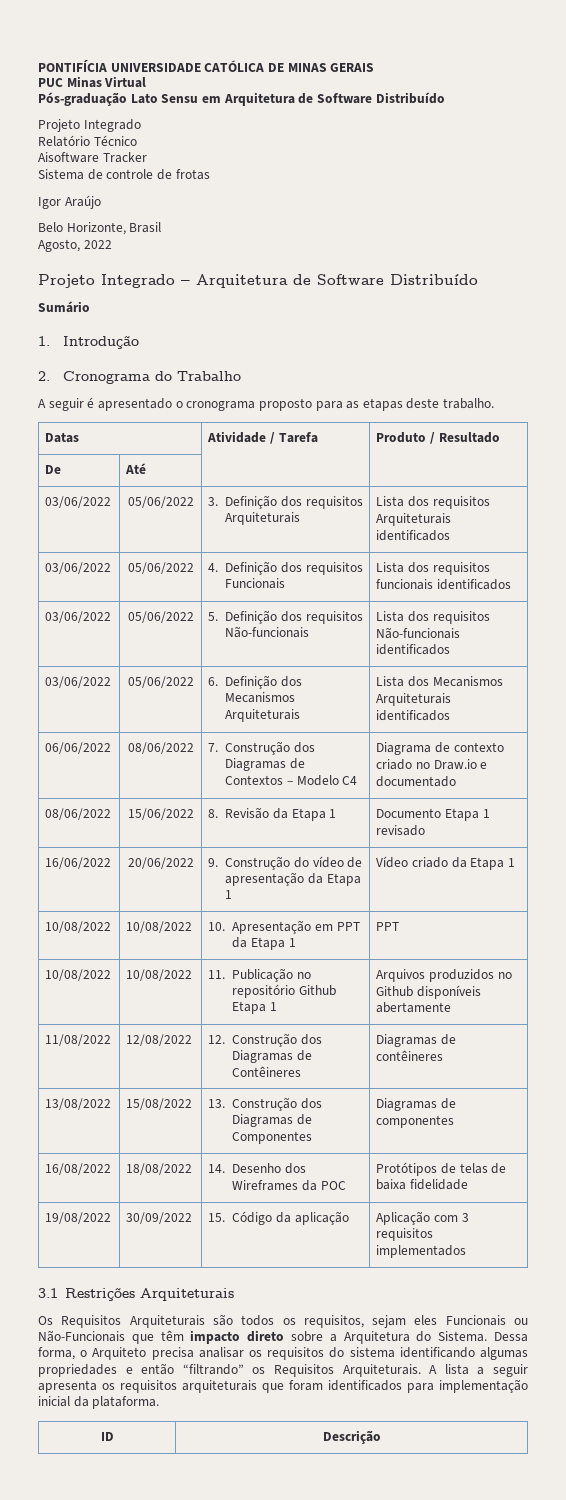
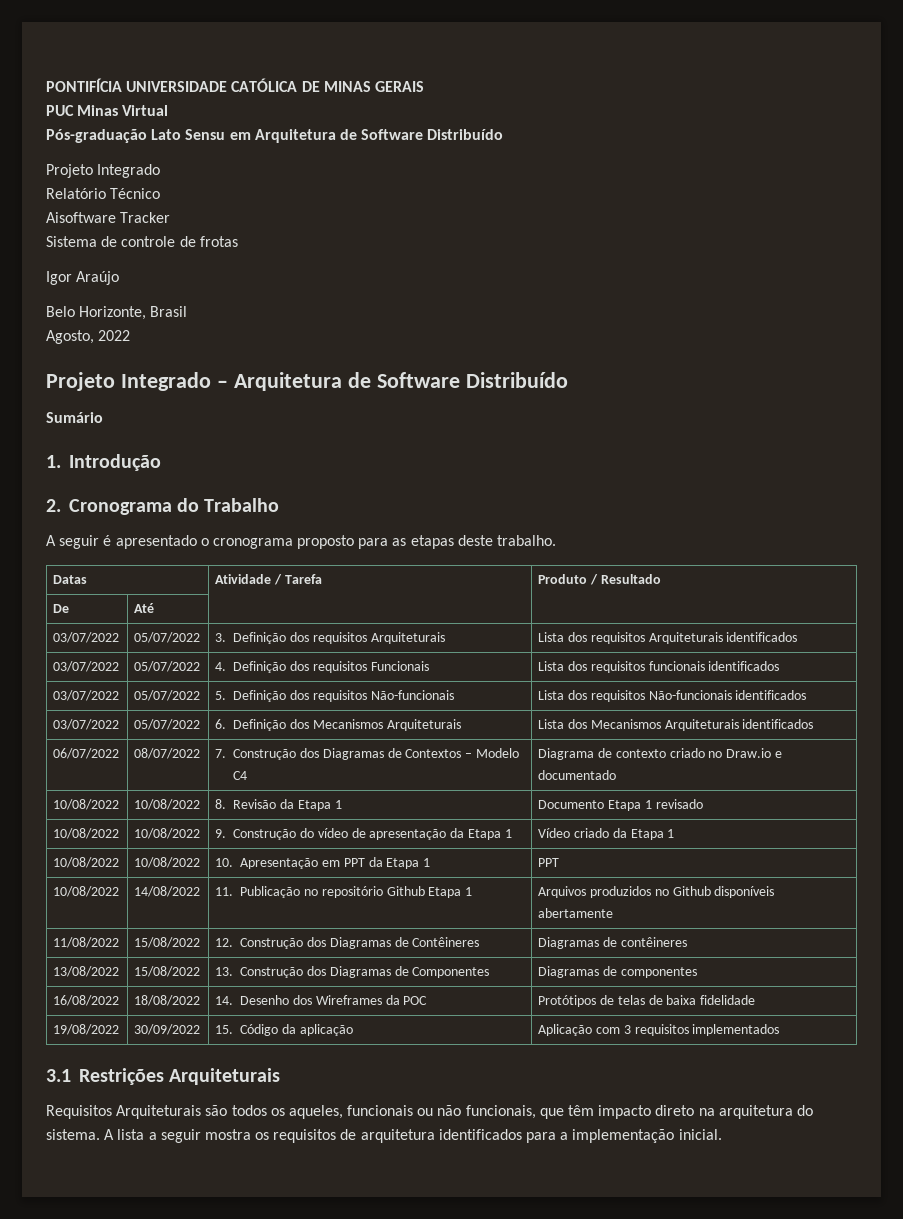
[45,496,112,508] [127,496,194,508] 03/06/2022 | 05/06/2022 -> [53,632,120,643] [134,632,201,643] 03/07/2022 | 05/07/2022
[45,562,112,574] [127,562,194,574] 03/06/2022 | 05/06/2022 -> [53,661,120,672] [134,661,201,672] 03/07/2022 | 05/07/2022
[45,611,112,623] [127,611,194,623] 03/06/2022 | 05/06/2022 -> [53,690,120,701] [134,690,201,701] 03/07/2022 | 05/07/2022
[45,676,112,688] [127,676,194,688] 03/06/2022 | 05/06/2022 -> [53,719,120,730] [134,719,201,730] 03/07/2022 | 05/07/2022
[45,742,112,754] [127,742,194,754] 06/06/2022 | 08/06/2022 -> [53,748,120,759] [134,748,201,759] 06/07/2022 | 08/07/2022
[45,808,112,820] [127,808,194,820] 08/06/2022 | 15/06/2022 -> [53,799,120,810] [134,799,201,810] 10/08/2022 | 10/08/2022
[45,857,112,869] [127,857,194,869] 16/06/2022 | 20/06/2022 -> [53,828,120,839] [134,828,201,839] 10/08/2022 | 10/08/2022
[126,969,193,981] 10/08/2022 -> [134,886,201,897] 14/08/2022
[126,1034,193,1046] 12/08/2022 -> [134,937,201,948] 15/08/2022
[38,1316,53,1325] Os -> (281, 1076) none
[303,1315,528,1328] [38,1330,528,1344] [38,1347,528,1360] [38,1363,421,1377] requisitos, sejam eles Funcionais ou Não-Funcionais que têm impacto direto sobre a Arquitetura do Sistema. Dessa forma, o Arquiteto precisa analisar os requisitos do sistema identificando algumas propriedades e então “filtrando” os Requisitos Arquiteturais. -> [288,1105,813,1119] [46,1129,100,1140] aqueles, funcionais ou não funcionais, que têm impacto direto na arquitetura do sistema.
[38,1379,528,1393] [38,1396,160,1409] [100,1432,114,1441] [322,1430,381,1444] apresenta os requisitos arquiteturais que foram identificados para implementação inicial da plataforma. // ID | Descrição -> [204,1129,722,1143] mostra os requisitos de arquitetura identificados para a implementação inicial.

